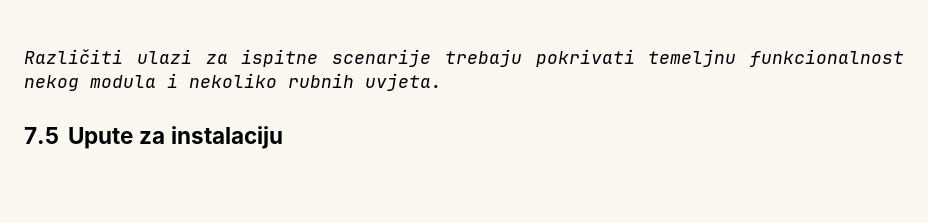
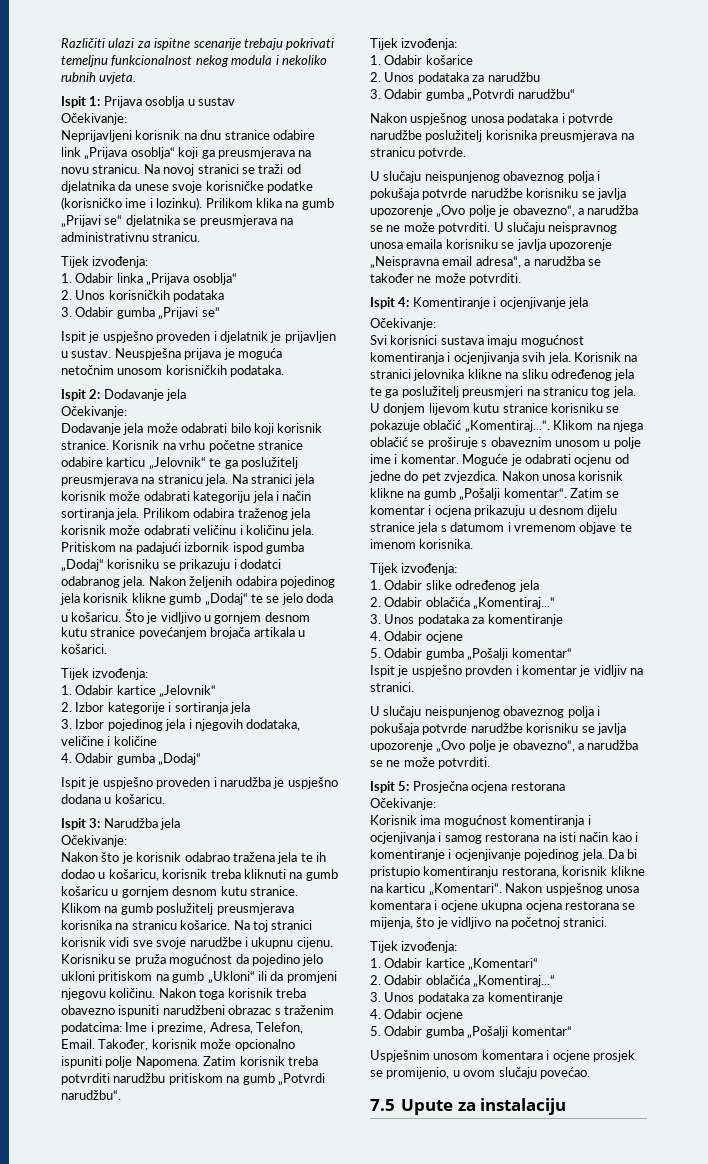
(442, 82) none -> [61,96,235,108] [61,113,127,125] [61,130,315,142] [61,147,312,160] [61,164,301,176] [61,181,313,193] [61,197,334,210] [61,215,293,228] [61,232,201,242] [61,256,149,268] [61,273,237,286] [61,290,225,302] [61,307,220,320] [61,331,336,343] [61,348,282,360] [61,365,285,377] [61,389,187,401] [61,406,127,418] [61,423,323,435] [61,440,303,452] [61,457,298,470] [61,474,315,486] [61,491,312,503] [61,508,310,520] [61,525,315,537] [61,542,304,554] [61,559,281,572] [61,576,335,588] [60,593,333,606] [61,609,310,624] [61,627,305,639] [61,644,107,654] [61,668,149,680] [61,685,217,698] [61,702,250,714] [61,719,301,731] [61,736,157,746] [61,753,202,766] [61,777,338,789] [61,794,165,804] [61,818,181,830] [61,835,127,847] [61,852,326,864] [61,869,338,881] [61,886,298,898] [61,903,294,915] [61,920,313,932] [61,937,333,949] [61,954,324,966] [61,971,337,984] [61,988,306,1000] [61,1005,334,1017] [61,1022,303,1034] [61,1039,295,1051] [61,1056,318,1068] [61,1073,325,1086] [61,1090,121,1100] [370,38,458,50] [370,55,473,65] [370,72,540,84] [370,89,575,102] [370,113,613,125] [370,130,634,142] [370,147,467,159] [370,171,600,183] [370,188,626,200] [370,205,639,218] [370,222,618,234] [370,239,612,251] [370,256,601,269] [370,273,522,285] [370,297,588,309] [370,318,436,330] [370,335,584,347] [370,352,638,364] [370,369,635,381] [370,386,636,398] [370,403,620,415] [370,420,643,433] [370,437,641,449] [370,454,629,466] [369,471,624,483] [370,488,620,501] [370,505,618,517] [370,522,632,534] [370,539,474,549] [370,563,458,575] [370,580,539,592] [370,597,556,610] [370,614,563,626] [370,631,463,643] [370,648,572,661] [370,665,643,677] [370,682,414,692] [370,706,600,718] [370,723,626,735] [370,740,639,753] [370,757,491,769] [370,781,565,793] [370,798,436,810] [370,815,591,827] [370,832,638,844] [370,849,638,861] [370,866,645,878] [370,883,639,896] [370,900,636,912] [370,917,608,929] [370,941,458,953] [370,958,539,971] [370,975,556,988] [370,992,563,1004] [370,1009,463,1021] [370,1026,572,1039] [370,1050,635,1062] [370,1067,590,1079] // Ispit 1: Prijava osoblja u sustav // Očekivanje: // Neprijavljeni korisnik na dnu stranice odabire link „Prijava osoblja“ koji ga preusmjerava na novu stranicu. Na novoj stranici se traži od djelatnika da unese svoje korisničke podatke (korisničko ime i lozinku). Prilikom klika na gumb „Prijavi se“ djelatnika se preusmjerava na administrativnu stranicu. // Tijek izvođenja: // 1. Odabir linka „Prijava osoblja“ // 2. Unos korisničkih podataka // 3. Odabir gumba „Prijavi se“ // Ispit je uspješno proveden i djelatnik je prijavljen u sustav. Neuspješna prijava je moguća netočnim unosom korisničkih podataka. // Ispit 2: Dodavanje jela // Očekivanje: // Dodavanje jela može odabrati bilo koji korisnik stranice. Korisnik na vrhu početne stranice odabire karticu „Jelovnik“ te ga poslužitelj preusmjerava na stranicu jela. Na stranici jela korisnik može odabrati kategoriju jela i način sortiranja jela. Prilikom odabira traženog jela korisnik može odabrati veličinu i količinu jela. Pritiskom na padajući izbornik ispod gumba „Dodaj“ korisniku se prikazuju i dodatci odabranog jela. Nakon željenih odabira pojedinog jela korisnik klikne gumb „Dodaj“ te se jelo doda u košaricu. Što je vidljivo u gornjem desnom kutu stranice povećanjem brojača artikala u košarici. // Tijek izvođenja: // 1. Odabir kartice „Jelovnik“ // 2. Izbor kategorije i sortiranja jela // 3. Izbor pojedinog jela i njegovih dodataka, veličine i količine // 4. Odabir gumba „Dodaj“ // Ispit je uspješno proveden i narudžba je uspješno dodana u košaricu. // Ispit 3: Narudžba jela // Očekivanje: // Nakon što je korisnik odabrao tražena jela te ih dodao u košaricu, korisnik treba kliknuti na gumb košaricu u gornjem desnom kutu stranice. Klikom na gumb poslužitelj preusmjerava korisnika na stranicu košarice. Na toj stranici korisnik vidi sve svoje narudžbe i ukupnu cijenu. Korisniku se pruža mogućnost da pojedino jelo ukloni pritiskom na gumb „Ukloni“ ili da promjeni njegovu količinu. Nakon toga korisnik treba obavezno ispuniti narudžbeni obrazac s traženim podatcima: Ime i prezime, Adresa, Telefon, Email. Također, korisnik može opcionalno ispuniti polje Napomena. Zatim korisnik treba potvrditi narudžbu pritiskom na gumb „Potvrdi narudžbu“. // Tijek izvođenja: // 1. Odabir košarice // 2. Unos podataka za narudžbu // 3. Odabir gumba „Potvrdi narudžbu“ // Nakon uspješnog unosa podataka i potvrde narudžbe poslužitelj korisnika preusmjerava na stranicu potvrde. // U slučaju neispunjenog obaveznog polja i pokušaja potvrde narudžbe korisniku se javlja upozorenje „Ovo polje je obavezno“, a narudžba se ne može potvrditi. U slučaju neispravnog unosa emaila korisniku se javlja upozorenje „Neispravna email adresa“, a narudžba se također ne može potvrditi. // Ispit 4: Komentiranje i ocjenjivanje jela // Očekivanje: // Svi korisnici sustava imaju mogućnost komentiranja i ocjenjivanja svih jela. Korisnik na stranici jelovnika klikne na sliku određenog jela te ga poslužitelj preusmjeri na stranicu tog jela. U donjem lijevom kutu stranice korisniku se pokazuje oblačić „Komentiraj...“. Klikom na njega oblačić se proširuje s obaveznim unosom u polje ime i komentar. Moguće je odabrati ocjenu od jedne do pet zvjezdica. Nakon unosa korisnik klikne na gumb „Pošalji komentar“. Zatim se komentar i ocjena prikazuju u desnom dijelu stranice jela s datumom i vremenom objave te imenom korisnika. // Tijek izvođenja: // 1. Odabir slike određenog jela // 2. Odabir oblačića „Komentiraj...“ // 3. Unos podataka za komentiranje // 4. Odabir ocjene // 5. Odabir gumba „Pošalji komentar“ // Ispit je uspješno provden i komentar je vidljiv na stranici. // U slučaju neispunjenog obaveznog polja i pokušaja potvrde narudžbe korisniku se javlja upozorenje „Ovo polje je obavezno“, a narudžba se ne može potvrditi. // Ispit 5: Prosječna ocjena restorana // Očekivanje: // Korisnik ima mogućnost komentiranja i ocjenjivanja i samog restorana na isti način kao i komentiranje i ocjenjivanje pojedinog jela. Da bi pristupio komentiranju restorana, korisnik klikne na karticu „Komentari“. Nakon uspješnog unosa komentara i ocjene ukupna ocjena restorana se mijenja, što je vidljivo na početnoj stranici. // Tijek izvođenja: // 1. Odabir kartice „Komentari“ // 2. Odabir oblačića „Komentiraj...“ // 3. Unos podataka za komentiranje // 4. Odabir ocjene // 5. Odabir gumba „Pošalji komentar“ // Uspješnim unosom komentara i ocjene prosjek se promijenio, u ovom slučaju povećao.

